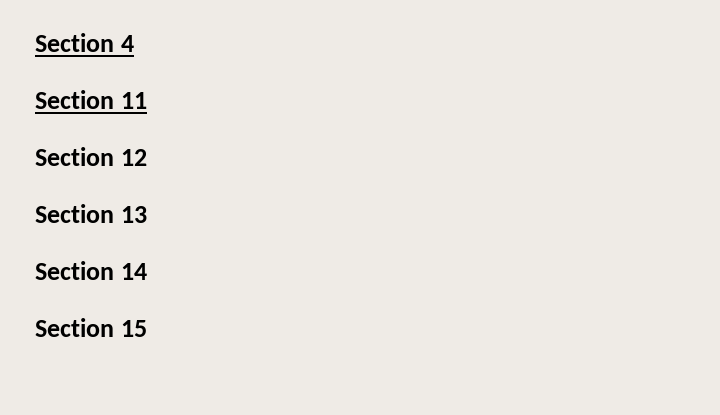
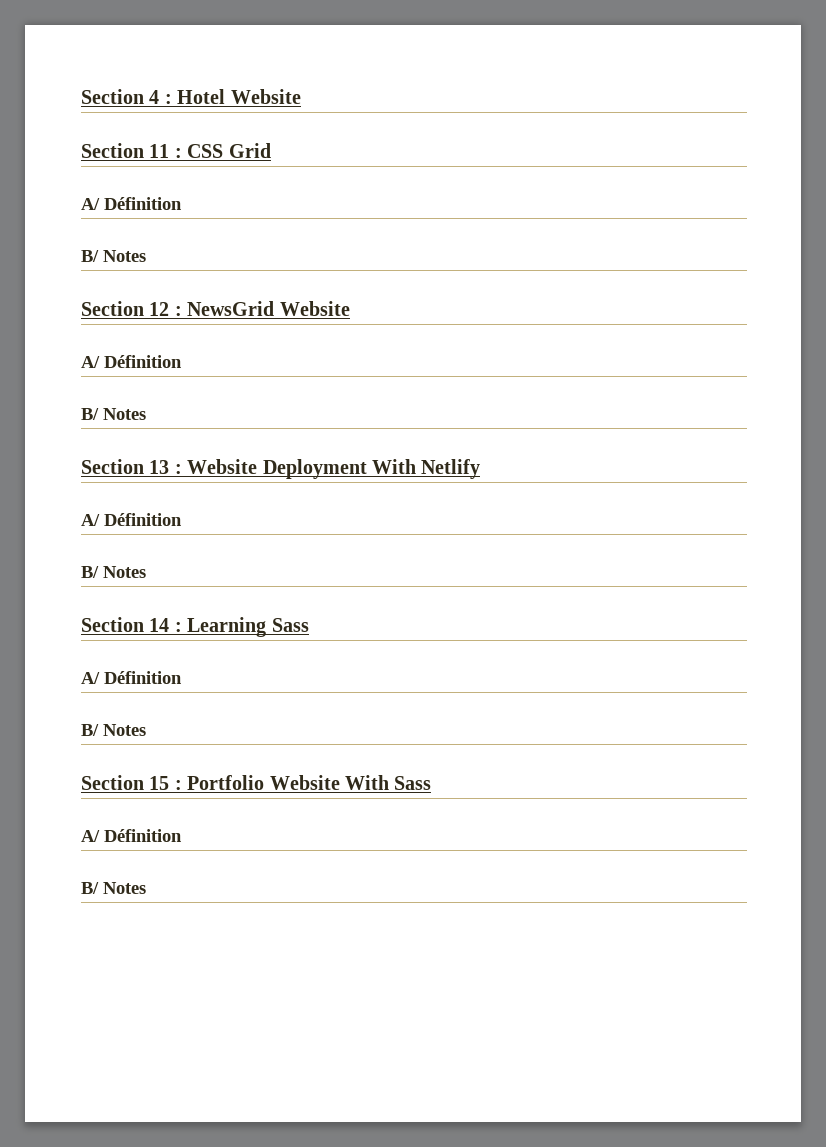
(134, 43) none -> [164,89,301,104] : Hotel Website
[35,147,147,166] [35,204,147,223] [35,261,147,280] [35,318,147,337] // Section 12 // Section 13 // Section 14 // Section 15 -> [174,143,271,158] [81,197,182,210] [81,250,146,262] [81,301,350,316] [81,355,182,368] [81,408,146,420] [81,459,481,479] [81,513,182,526] [81,566,146,578] [81,617,309,637] [81,671,182,684] [81,724,146,736] [81,775,432,790] [81,829,182,842] [81,882,146,894] : CSS Grid // A/ Définition // B/ Notes // Section 12 : NewsGrid Website // A/ Définition // B/ Notes // Section 13 : Website Deployment With Netlify // A/ Définition // B/ Notes // Section 14 : Learning Sass // A/ Définition // B/ Notes // Section 15 : Portfolio Website With Sass // A/ Définition // B/ Notes

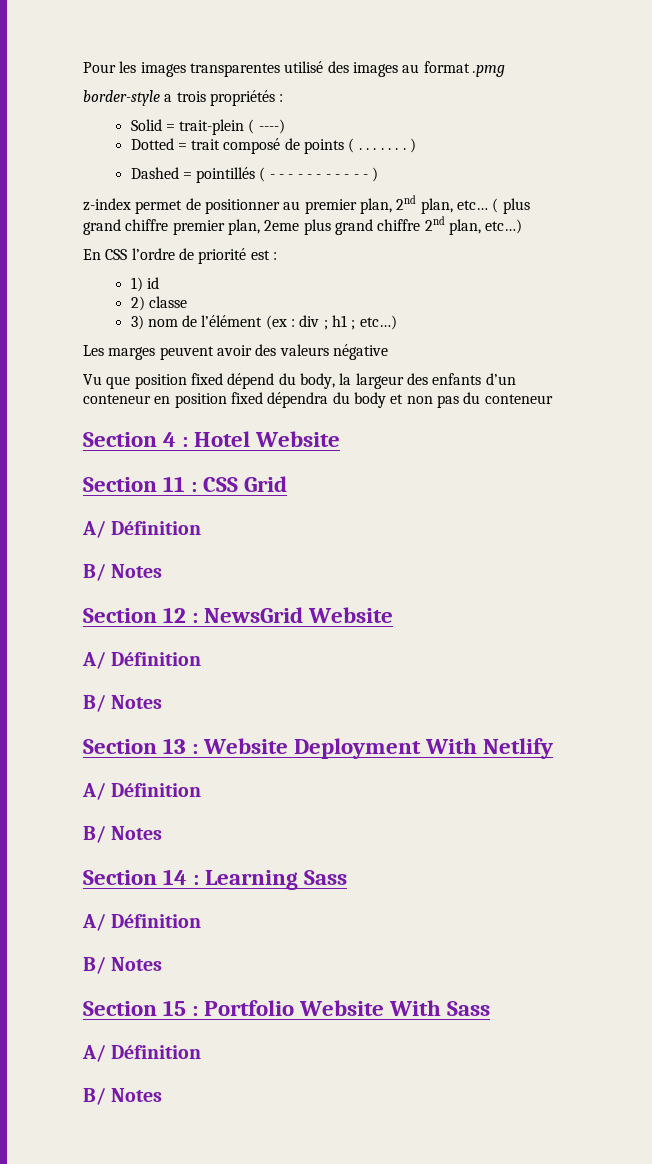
(81, 96) none -> [83,61,505,77] [83,90,284,106] [130,119,285,135] [130,138,416,154] [130,167,379,183] [83,195,530,214] [83,216,523,235] [83,248,277,264] [130,277,159,292] [130,296,187,311] [130,315,397,330] [83,344,388,360] [83,373,516,389] [83,392,553,408] Pour les images transparentes utilisé des images au format .pmg // border-style a trois propriétés : // Solid = trait-plein ( ----) // Dotted = trait composé de points ( . . . . . . . ) // Dashed = pointillés ( - - - - - - - - - - - ) // z-index permet de positionner au premier plan, 2nd plan, etc… ( plus grand chiffre premier plan, 2eme plus grand chiffre 2nd plan, etc…) // En CSS l’ordre de priorité est : // 1) id // 2) classe // 3) nom de l’élément (ex : div ; h1 ; etc…) // Les marges peuvent avoir des valeurs négative // Vu que position fixed dépend du body, la largeur des enfants d’un conteneur en position fixed dépendra du body et non pas du conteneur //

